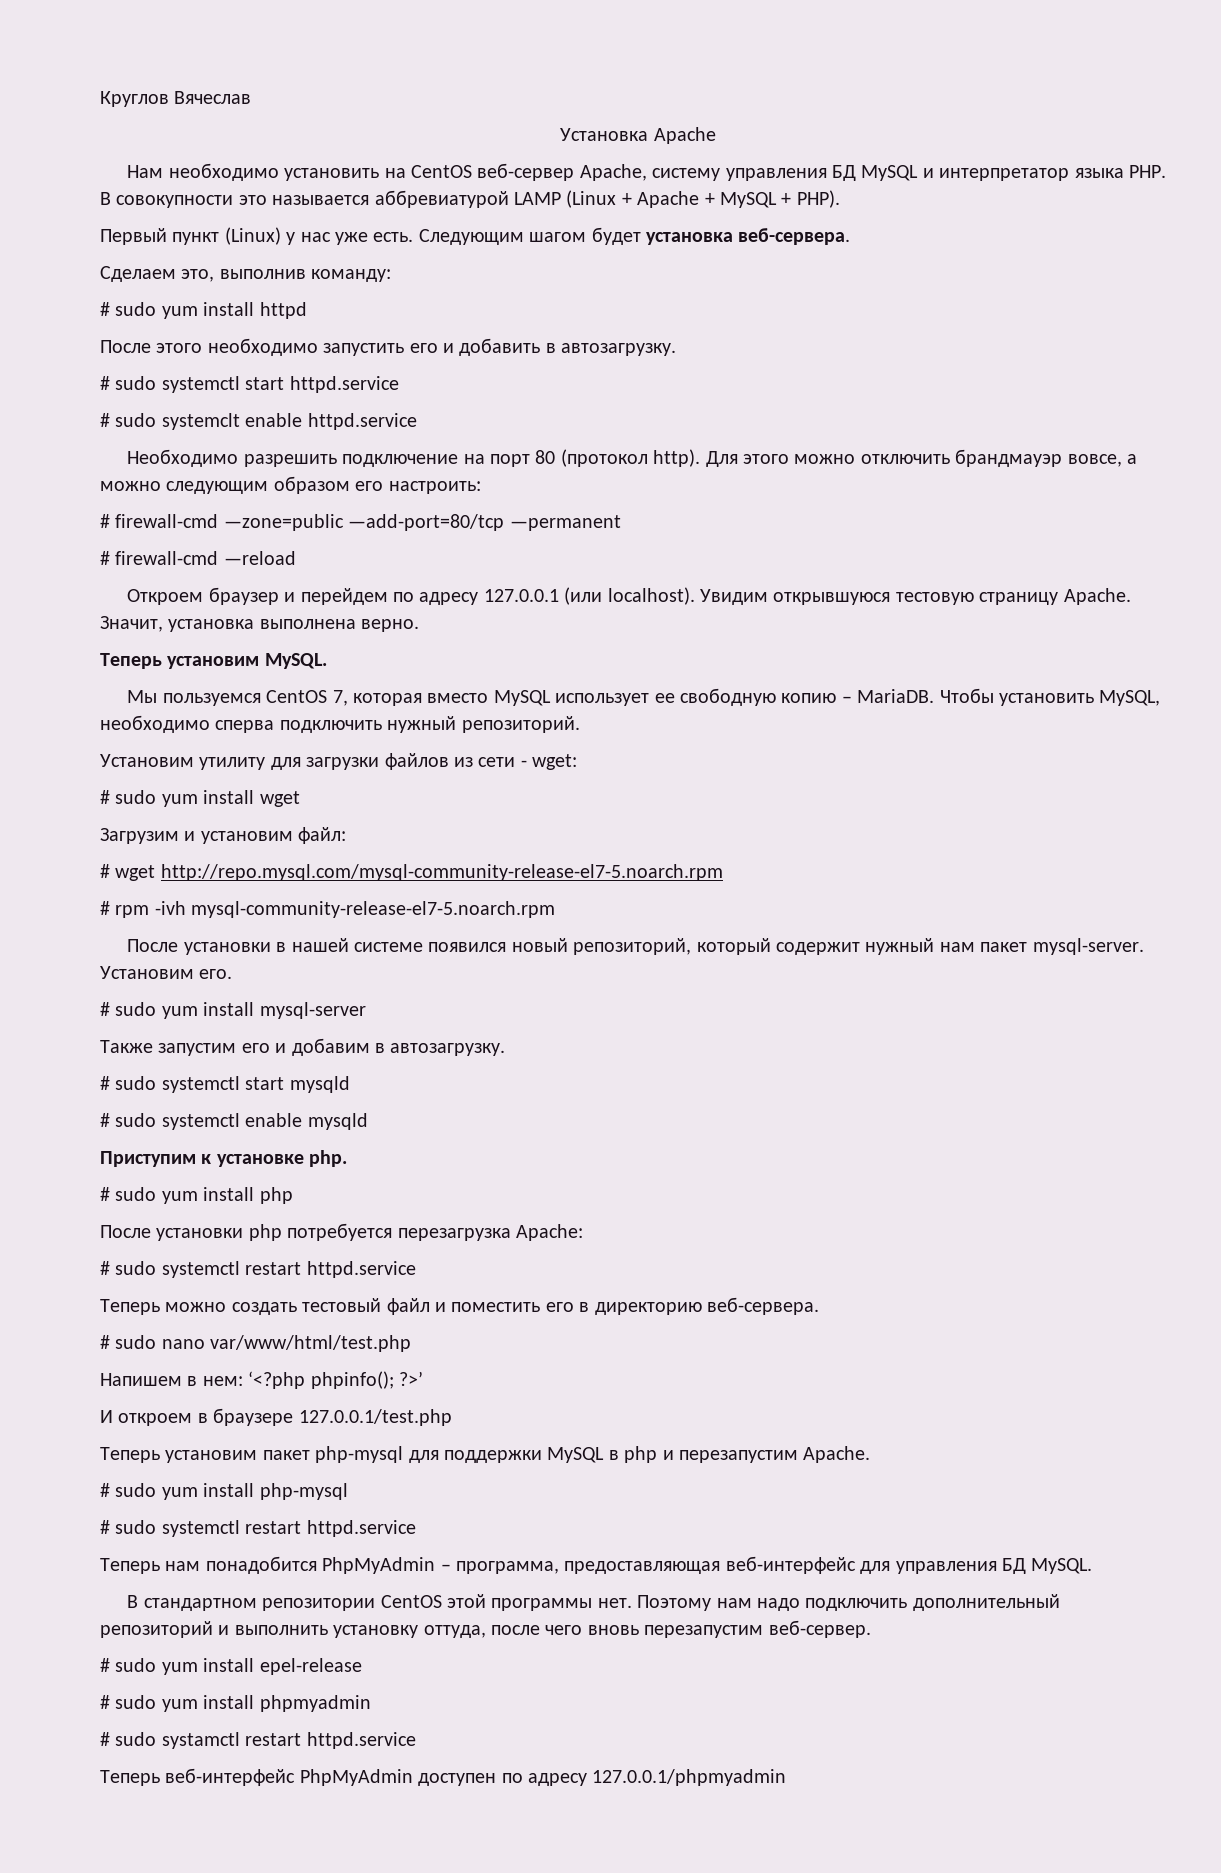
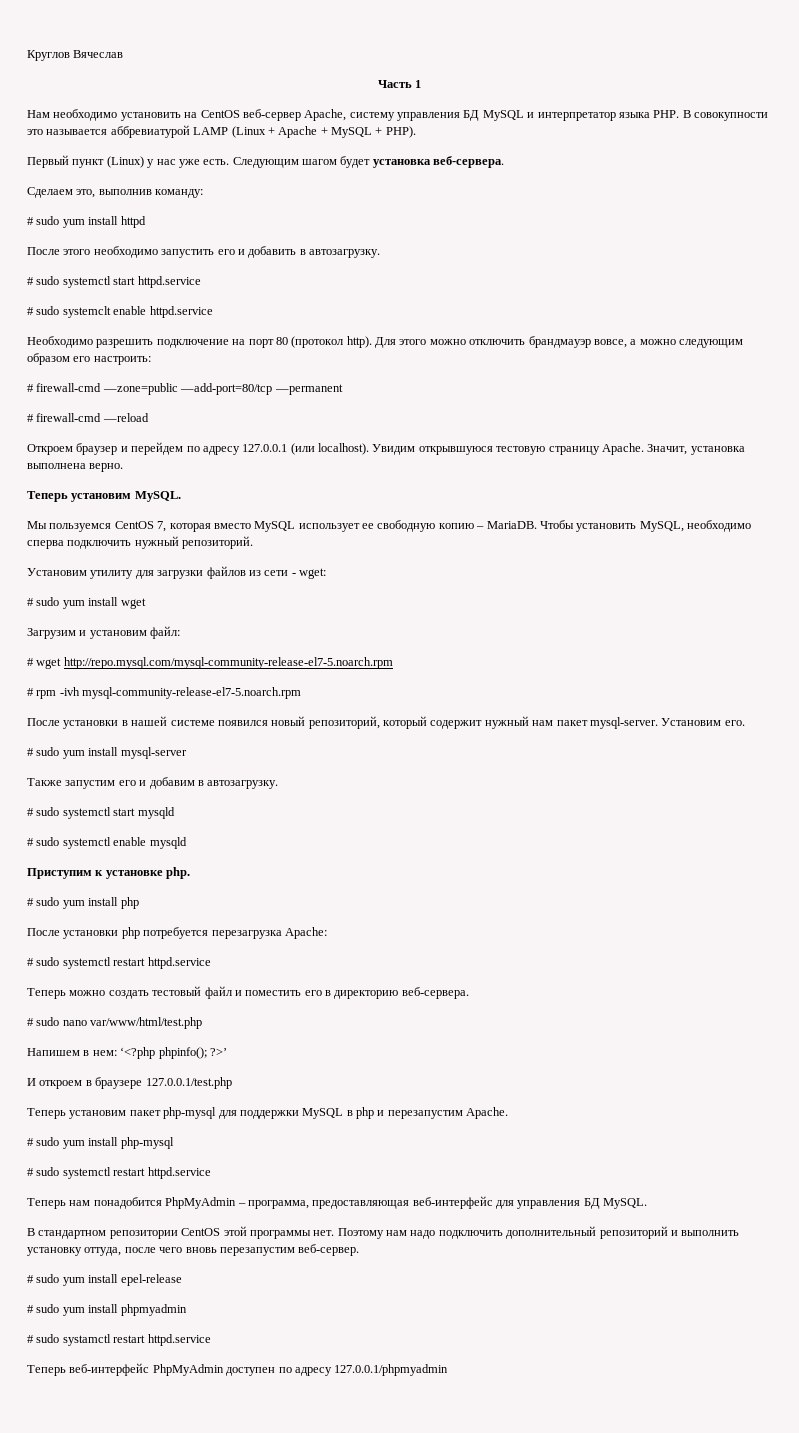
[560,127,716,144] Установка Apache -> [377,80,422,88] Часть 1

